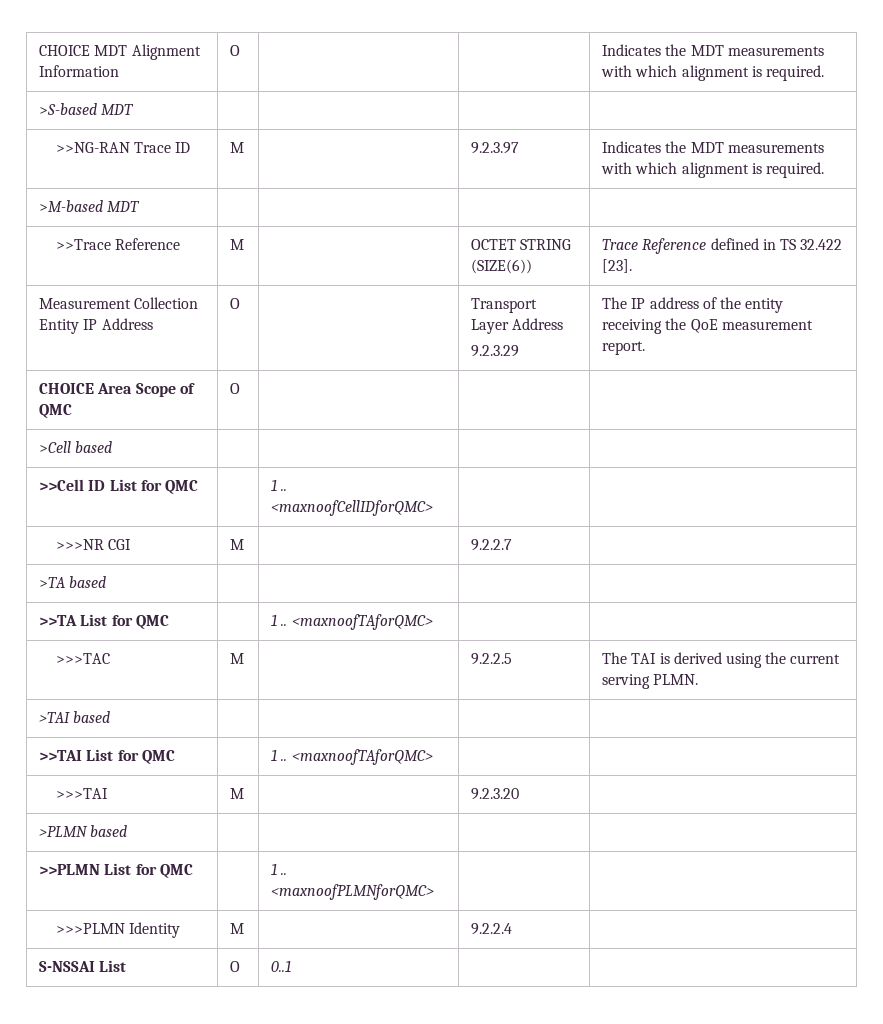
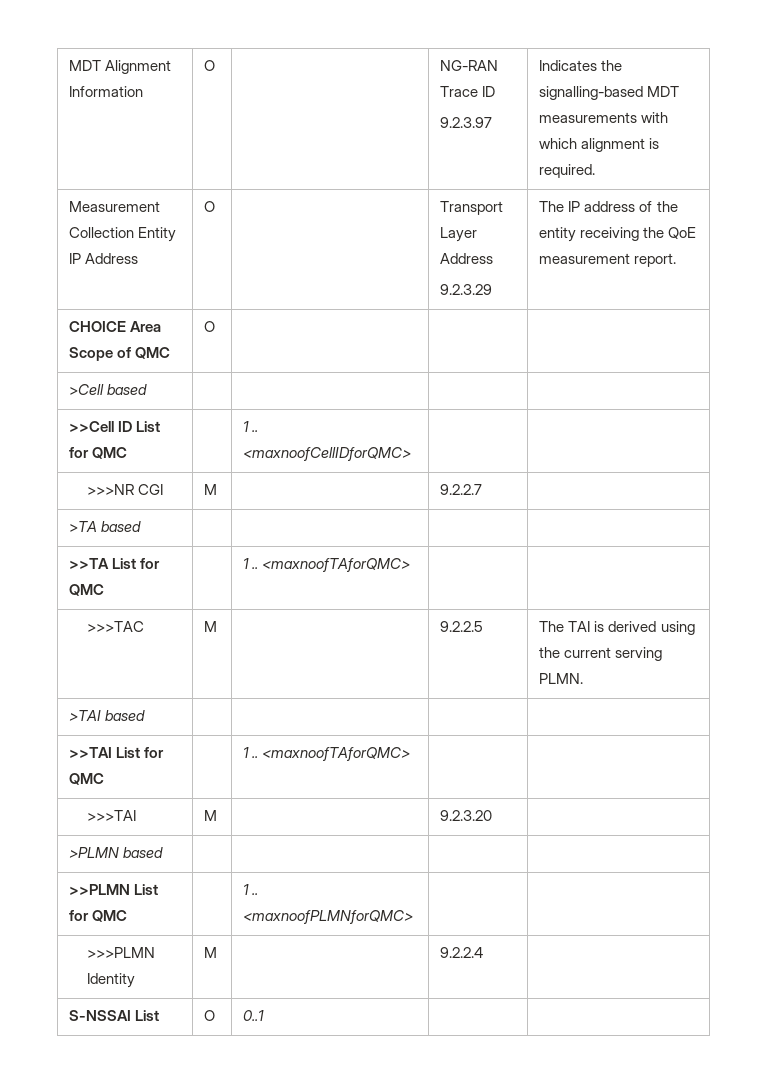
[39,45,91,56] CHOICE -> (69, 65) none
[602,44,824,56] [601,65,824,81] [39,103,135,115] [55,142,191,153] [230,142,245,153] [471,142,520,154] [602,141,824,153] [601,162,824,178] [39,200,141,212] [55,238,181,250] [230,239,245,250] [471,239,572,250] [471,259,533,274] [602,238,843,254] [602,259,633,273] | Indicates the MDT measurements with which alignment is required. // >S-based MDT | | | | // >>NG-RAN Trace ID | M | | 9.2.3.97 | Indicates the MDT measurements with which alignment is required. // >M-based MDT | | | | // >>Trace Reference | M | | OCTET STRING (SIZE(6)) | Trace Reference defined in TS 32.422 [23]. -> [440,60,499,71] [440,86,496,97] [440,117,493,128] [539,60,623,71] [539,86,680,100] [539,112,669,123] [539,138,660,152] [539,164,596,178] NG-RAN Trace ID // 9.2.3.97 | Indicates the signalling-based MDT measurements with which alignment is required.

